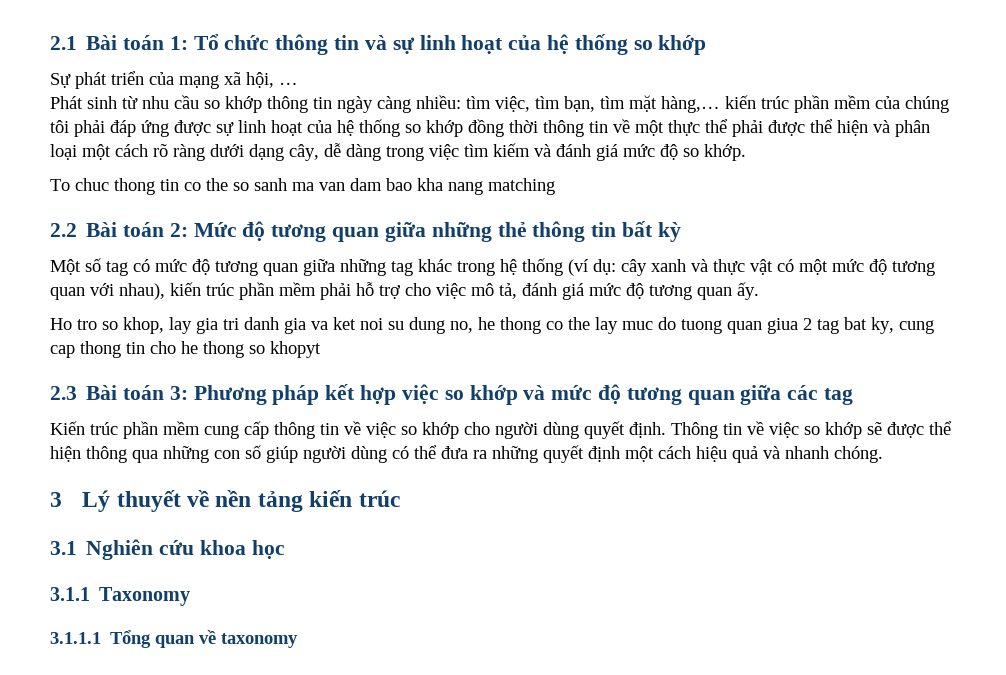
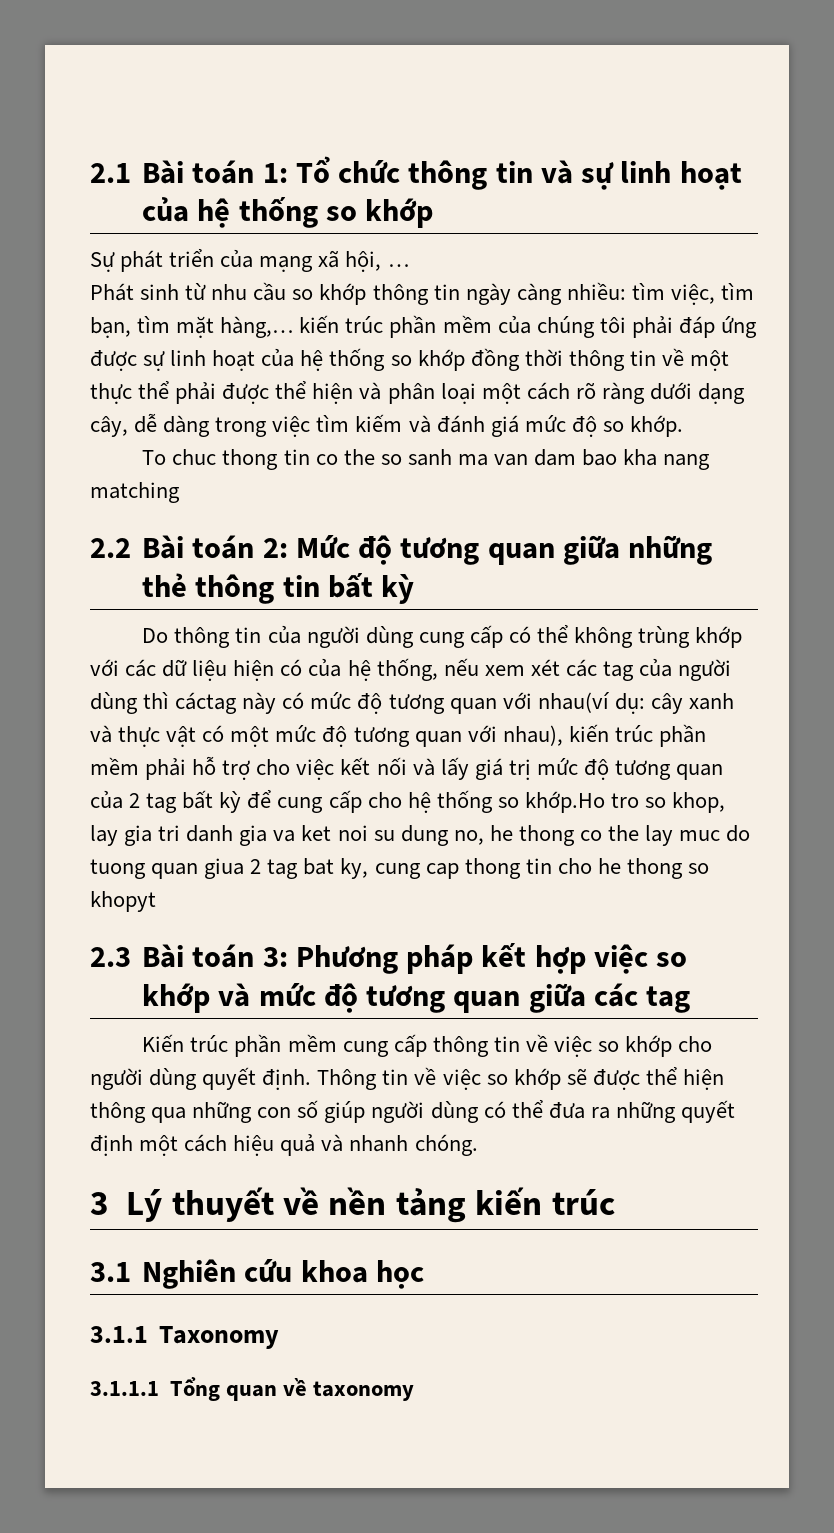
[50,258,128,276] Một số tag -> [142,624,743,648] [90,658,732,681] [90,692,277,714] Do thông tin của người dùng cung cấp có thể không trùng khớp với các dữ liệu hiện có của hệ thống, nếu xem xét các tag của người dùng thì cáctag này
[303,258,588,276] giữa những tag khác trong hệ thống (ví -> [502,692,610,713] với nhau(ví
[471,282,759,300] [50,318,72,330] mô tả, đánh giá mức độ tương quan ấy. // Ho -> [340,757,724,780] [90,789,605,813] kết nối và lấy giá trị mức độ tương quan của 2 tag bất kỳ để cung cấp cho hệ thống so khớp.Ho

